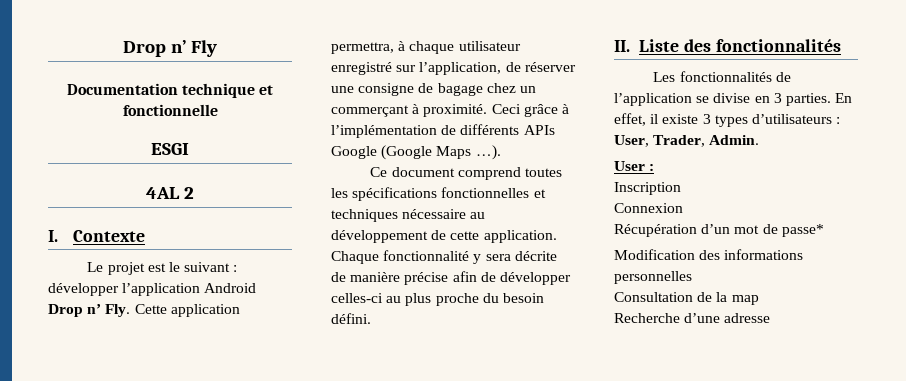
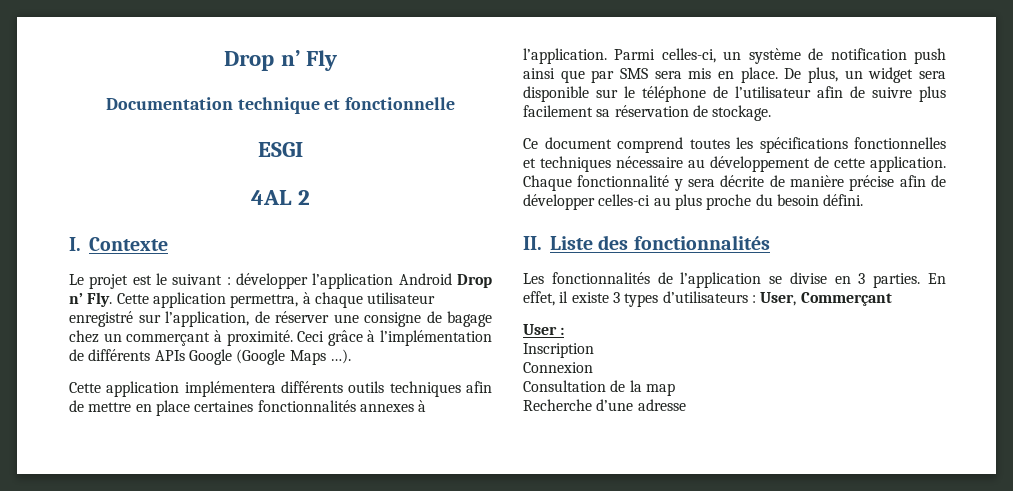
(501, 152) none -> [69,381,492,397] [69,400,427,416] [523,48,946,64] [523,67,946,83] [523,86,946,102] [523,105,772,121] // Cette application implémentera différents outils techniques afin de mettre en place certaines fonctionnalités annexes à l’application. Parmi celles-ci, un système de notification push ainsi que par SMS sera mis en place. De plus, un widget sera disponible sur le téléphone de l’utilisateur afin de suivre plus facilement sa réservation de stockage.
[653,135,760,147] Trader, Admin. -> [800,292,892,306] Commerçant
[614,224,824,237] [614,249,804,260] [614,271,692,284] // Récupération d’un mot de passe* // Modification des informations personnelles -> (593, 367) none

